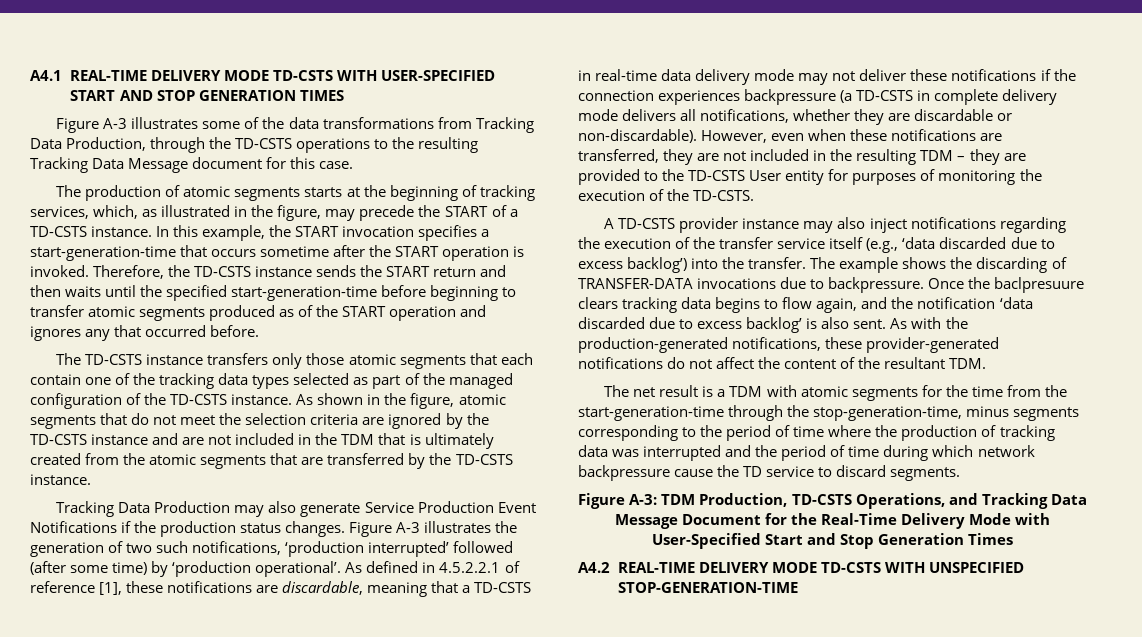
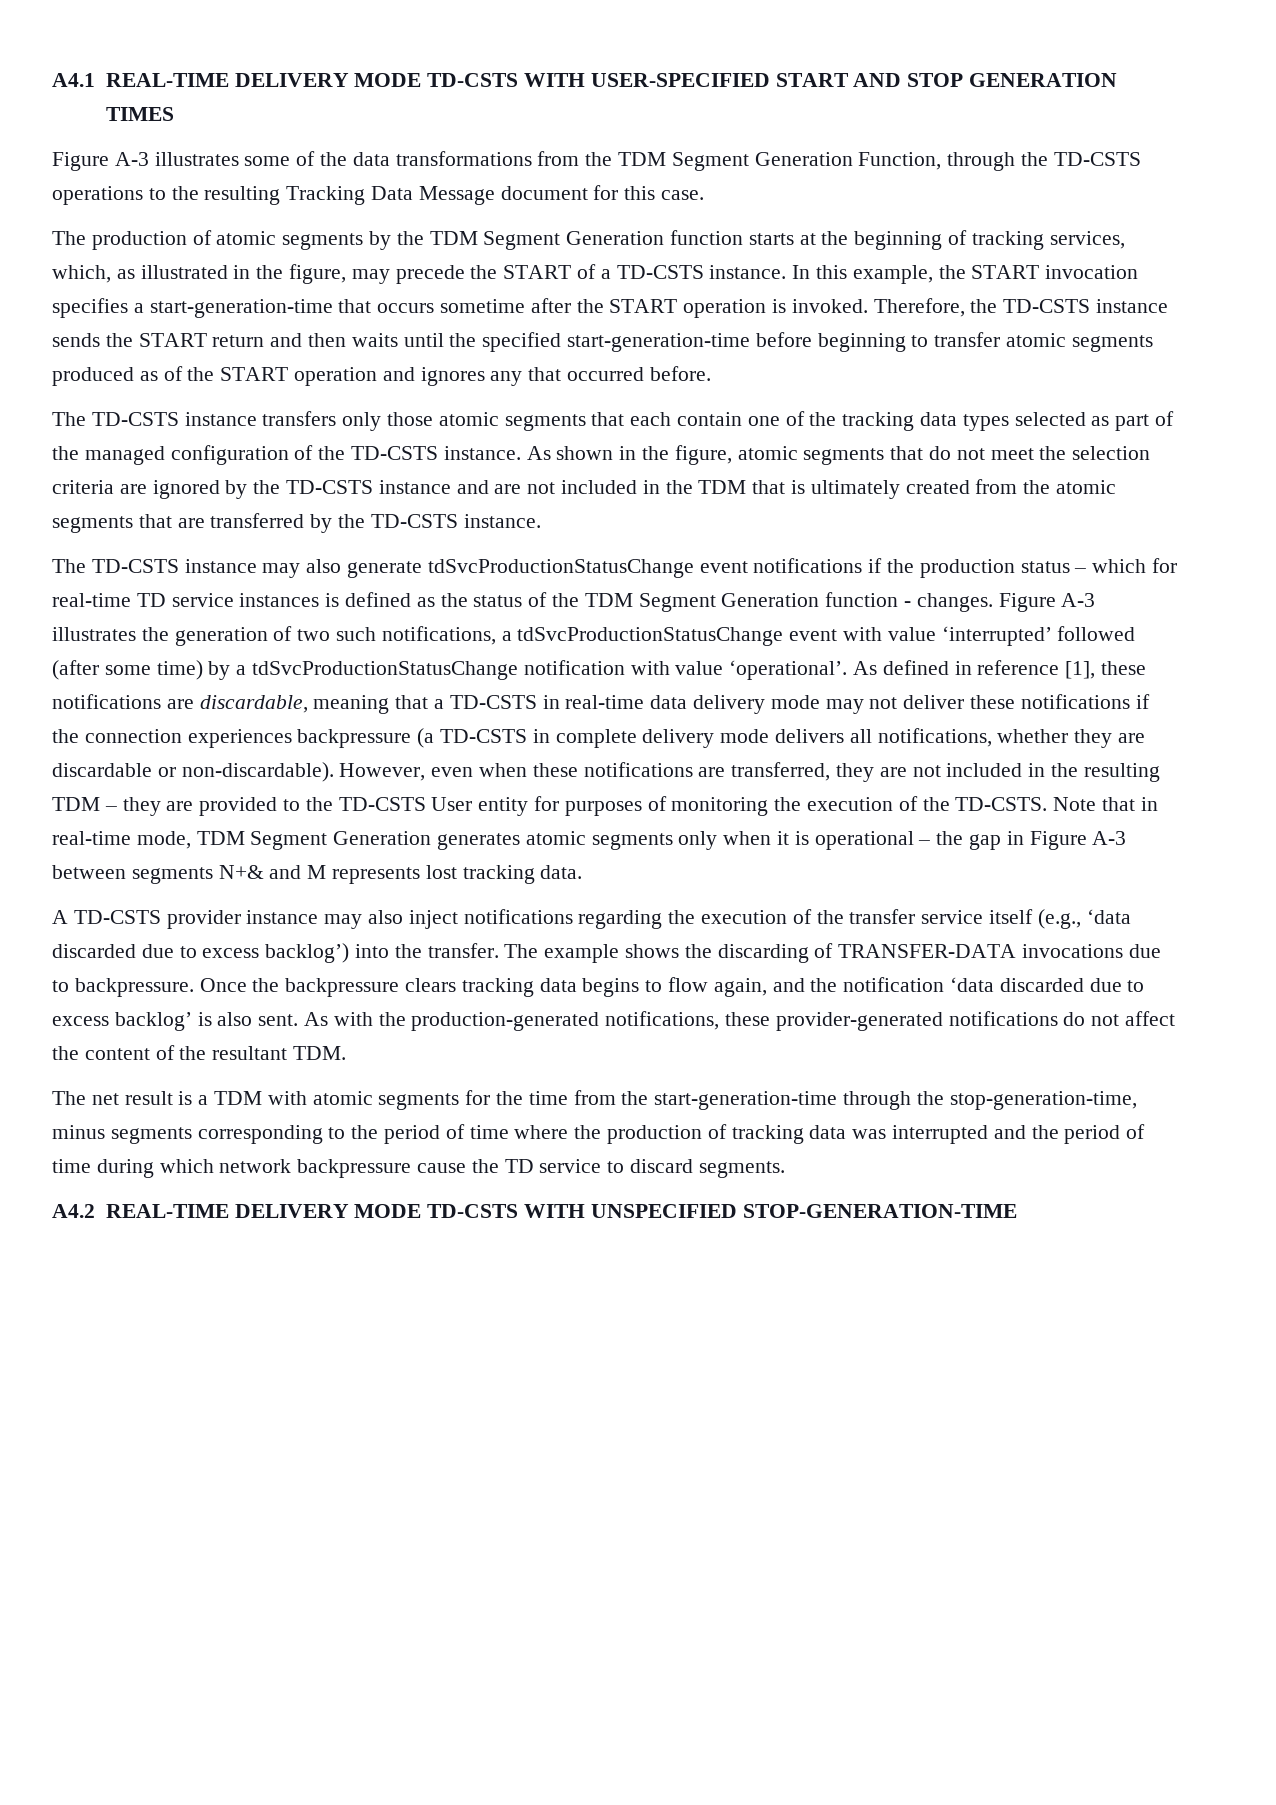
[475,117,534,133] [30,137,147,151] Tracking Data Production, -> [585,152,942,171] the TDM Segment Generation Function,
(301, 194) none -> [369,230,744,250] by the TDM Segment Generation function
[56,501,536,517] [30,521,282,537] Tracking Data Production may also generate Service Production Event Notifications if the production status -> [52,558,1178,578] [52,592,912,612] The TD-CSTS instance may also generate tdSvcProductionStatusChange event notifications if the production status – which for real-time TD service instances is defined as the status of the TDM Segment Generation function -
[285,541,450,557] ‘production interrupted’ -> [501,626,1052,646] a tdSvcProductionStatusChange event with value ‘interrupted’
[172,561,342,577] ‘production operational’. -> [236,660,848,680] a tdSvcProductionStatusChange notification with value ‘operational’.
[439,561,520,573] 4.5.2.2.1 of -> (972, 668) none
(755, 195) none -> [1053,797,1158,811] [52,831,1127,850] [52,865,583,884] Note that in real-time mode, TDM Segment Generation generates atomic segments only when it is operational – the gap in Figure A-3 between segments N+& and M represents lost tracking data.
[994,277,1085,293] baclpresuure -> [285,978,400,997] backpressure
[578,493,1087,509] [614,513,1051,529] [651,533,1014,549] // Figure A-3: TDM Production, TD-CSTS Operations, and Tracking Data Message Document for the Real-Time Delivery Mode with User-Specified Start and Stop Generation Times -> (785, 1169) none

